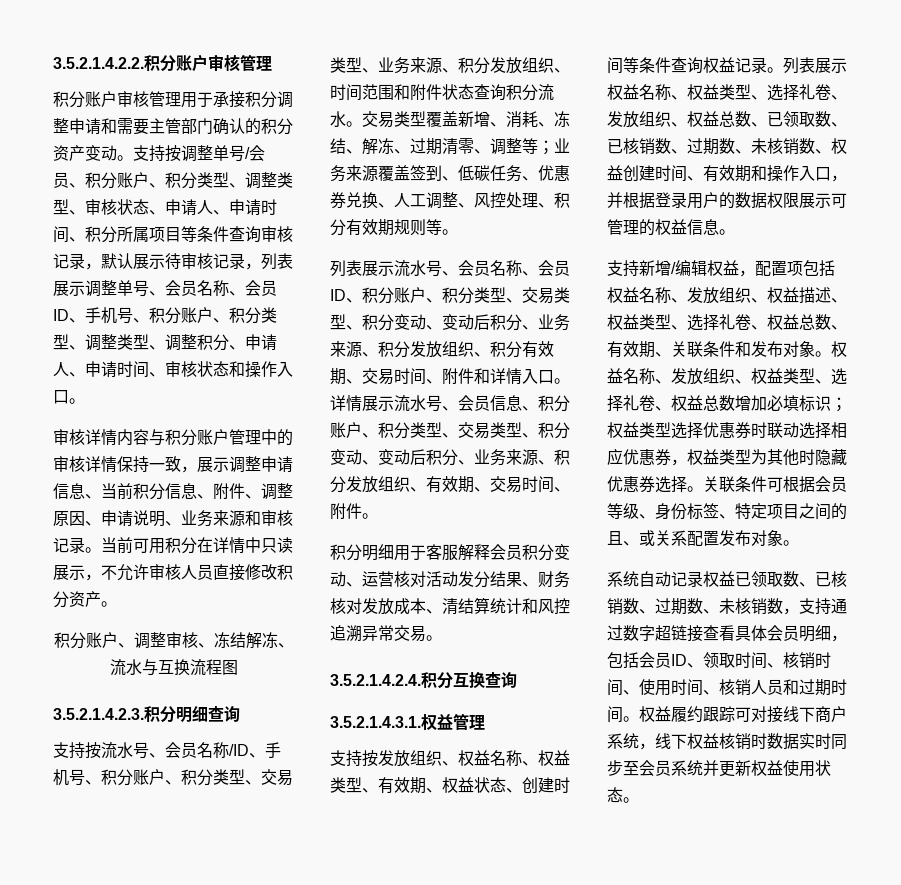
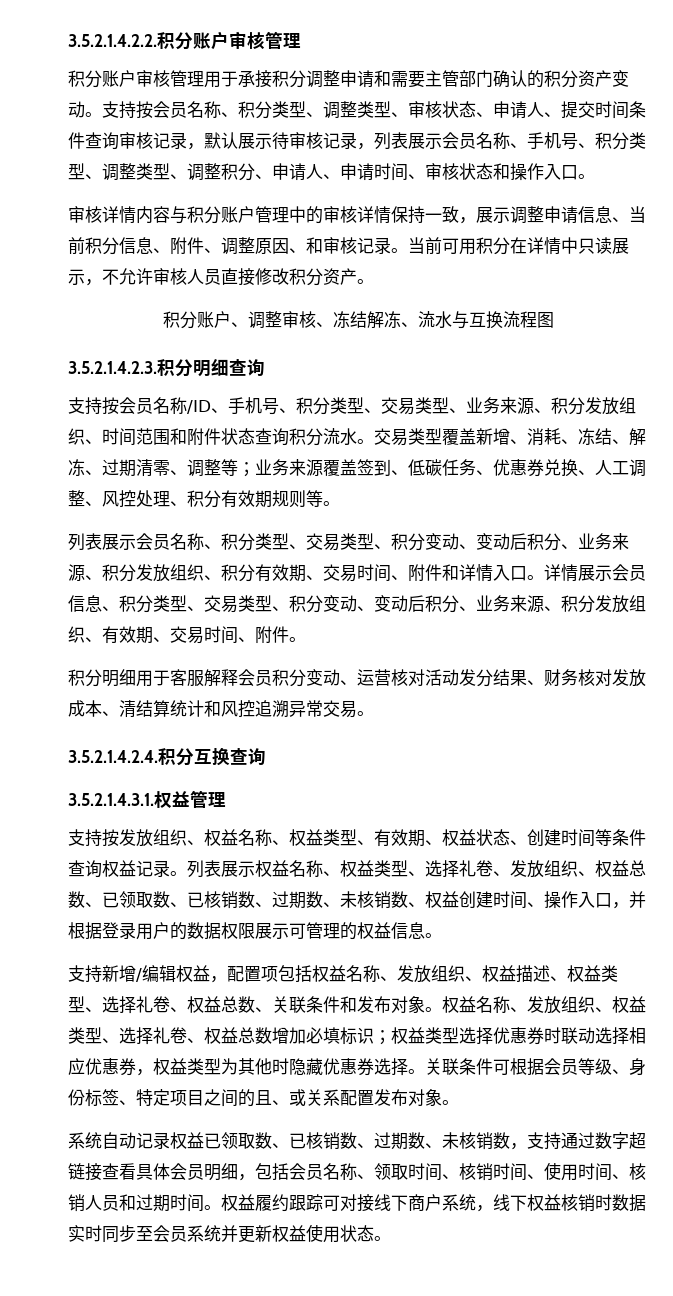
[181,145,265,162] [53,172,149,189] 调整单号/会员、积分账户 -> [153,101,221,118] 会员名称
[229,199,277,216] [53,226,197,243] 申请时间、积分所属项目等 -> [561,101,629,119] 提交时间
[85,280,277,297] [53,307,261,324] 调整单号、会员名称、会员ID、手机号、积分账户、积分 -> [442,132,629,150] 会员名称、手机号、积分
[101,510,245,527] 申请说明、业务来源 -> (306, 250) none
[101,742,165,759] 流水号、 -> (119, 406) none
[133,769,213,786] 账户、积分 -> (330, 406) none
[394,260,570,277] [330,287,442,304] 流水号、会员名称、会员ID、积分账户、 -> [136,533,221,550] 会员名称、
[394,395,458,412] 流水号、 -> (612, 573) none
[330,422,410,439] 账户、积分 -> (153, 604) none
[703,165,767,182] 有效期和 -> (544, 904) none
[607,341,671,358] 有效期、 -> (272, 1009) none
[671,654,687,666] ID -> [323,1163,357,1180] 名称

